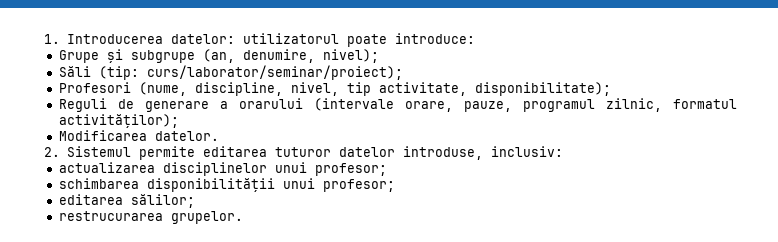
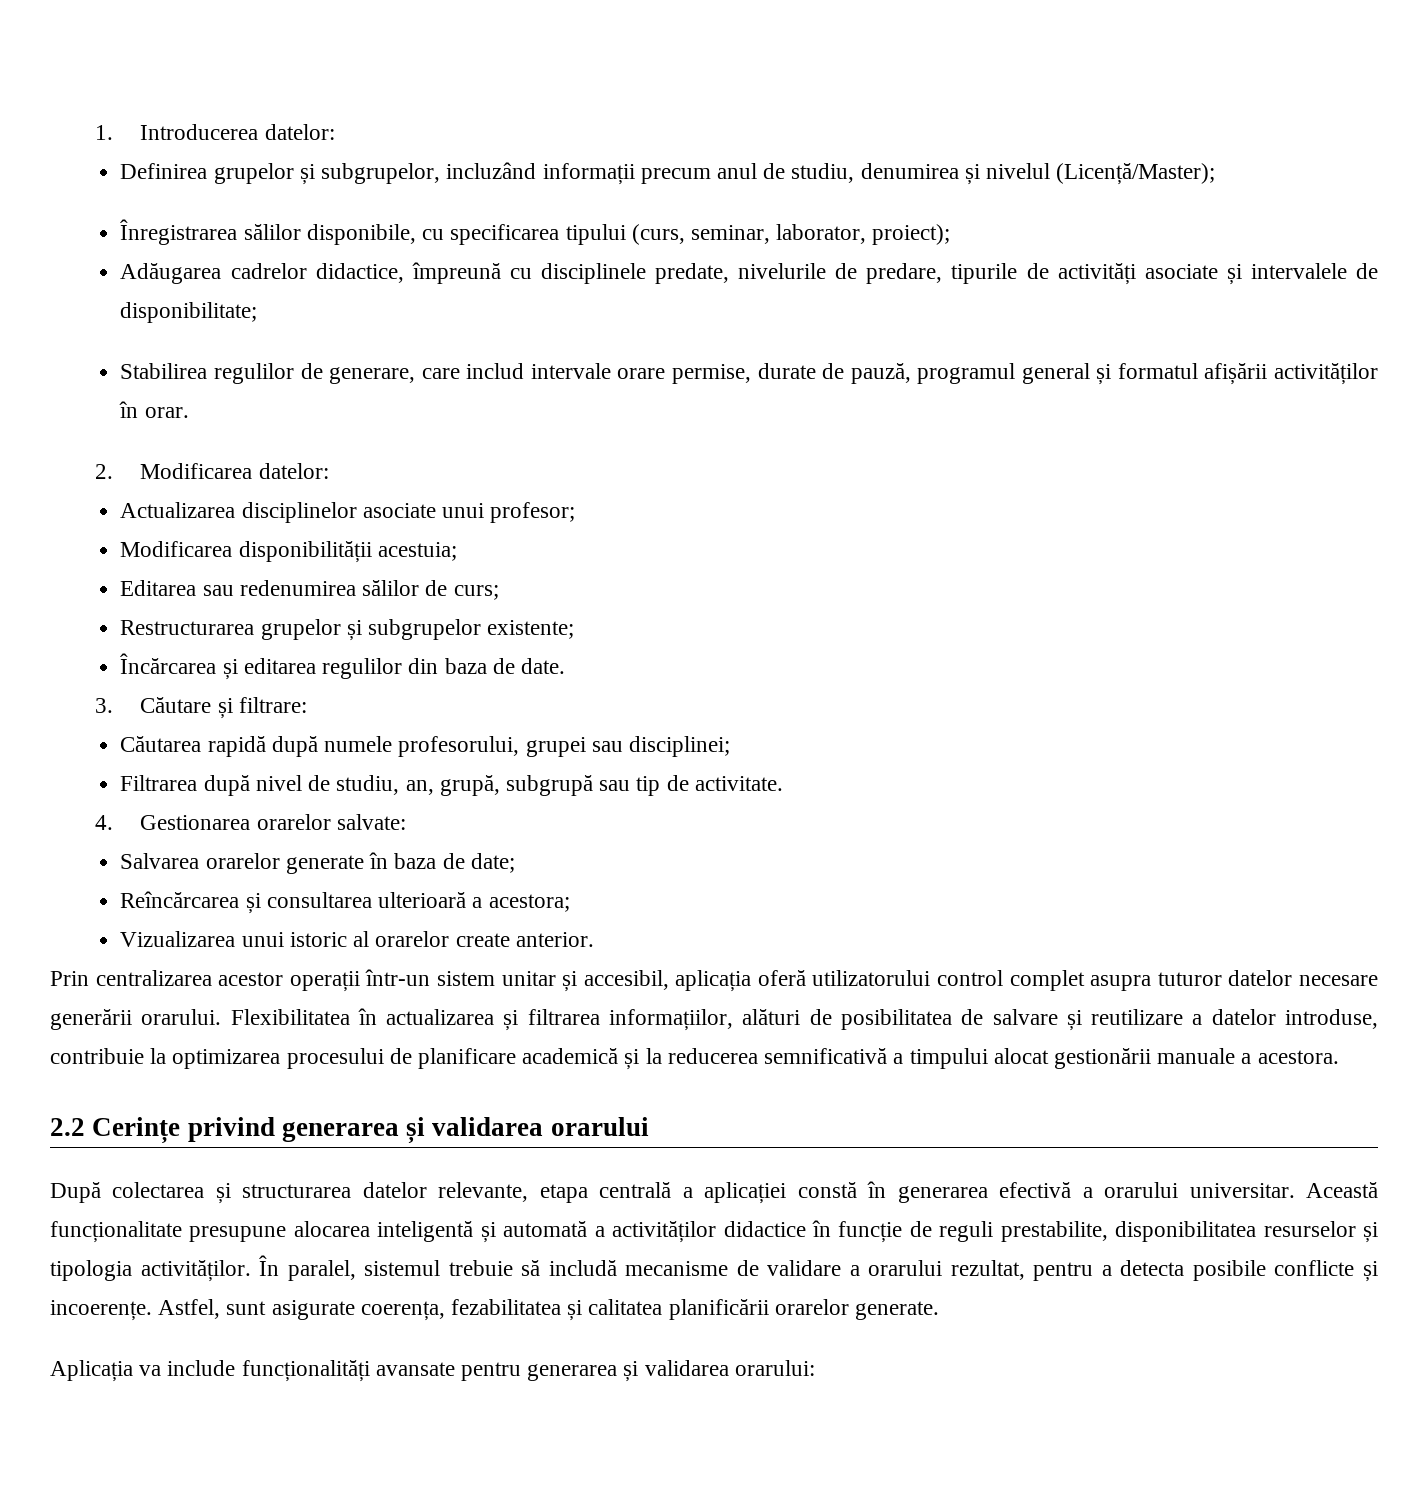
[242,33,475,47] [58,49,379,63] [58,65,403,80] [58,82,611,96] [58,98,737,112] [58,114,179,128] [58,130,219,141] [44,146,563,160] [58,162,387,176] [58,178,395,192] [58,194,195,208] [58,211,243,224] utilizatorul poate introduce: // Grupe și subgrupe (an, denumire, nivel); // Săli (tip: curs/laborator/seminar/proiect); // Profesori (nume, discipline, nivel, tip activitate, disponibilitate); // Reguli de generare a orarului (intervale orare, pauze, programul zilnic, formatul activităților); // Modificarea datelor. // 2. Sistemul permite editarea tuturor datelor introduse, inclusiv: // actualizarea disciplinelor unui profesor; // schimbarea disponibilității unui profesor; // editarea sălilor; // restrucurarea grupelor. -> [120,162,1216,185] [120,219,951,245] [120,262,1378,285] [120,302,258,323] [120,363,1378,385] [119,401,189,418] [95,463,329,479] [120,502,576,523] [120,541,457,563] [120,580,499,600] [120,619,575,641] [120,653,565,680] [95,697,307,719] [120,736,730,757] [120,775,783,796] [95,814,406,830] [120,852,515,874] [120,891,570,914] [120,931,594,947] [50,969,1378,992] [50,1008,1378,1031] [50,1048,1339,1070] [50,1117,649,1144] [50,1181,1379,1204] [50,1220,1378,1243] [50,1255,1378,1282] [50,1299,940,1321] [50,1360,815,1382] // Definirea grupelor și subgrupelor, incluzând informații precum anul de studiu, denumirea și nivelul (Licență/Master); // Înregistrarea sălilor disponibile, cu specificarea tipului (curs, seminar, laborator, proiect); // Adăugarea cadrelor didactice, împreună cu disciplinele predate, nivelurile de predare, tipurile de activități asociate și intervalele de disponibilitate; // Stabilirea regulilor de generare, care includ intervale orare permise, durate de pauză, programul general și formatul afișării activităților în orar. // 2. Modificarea datelor: // Actualizarea disciplinelor asociate unui profesor; // Modificarea disponibilității acestuia; // Editarea sau redenumirea sălilor de curs; // Restructurarea grupelor și subgrupelor existente; // Încărcarea și editarea regulilor din baza de date. // 3. Căutare și filtrare: // Căutarea rapidă după numele profesorului, grupei sau disciplinei; // Filtrarea după nivel de studiu, an, grupă, subgrupă sau tip de activitate. // 4. Gestionarea orarelor salvate: // Salvarea orarelor generate în baza de date; // Reîncărcarea și consultarea ulterioară a acestora; // Vizualizarea unui istoric al orarelor create anterior. // Prin centralizarea acestor operații într-un sistem unitar și accesibil, aplicația oferă utilizatorului control complet asupra tuturor datelor necesare generării orarului. Flexibilitatea în actualizarea și filtrarea informațiilor, alături de posibilitatea de salvare și reutilizare a datelor introduse, contribuie la optimizarea procesului de planificare academică și la reducerea semnificativă a timpului alocat gestionării manuale a acestora. // 2.2 Cerințe privind generarea și validarea orarului // După colectarea și structurarea datelor relevante, etapa centrală a aplicației constă în generarea efectivă a orarului universitar. Această funcționalitate presupune alocarea inteligentă și automată a activităților didactice în funcție de reguli prestabilite, disponibilitatea resurselor și tipologia activităților. În paralel, sistemul trebuie să includă mecanisme de validare a orarului rezultat, pentru a detecta posibile conflicte și incoerențe. Astfel, sunt asigurate coerența, fezabilitatea și calitatea planificării orarelor generate. // Aplicația va include funcționalități avansate pentru generarea și validarea orarului:

